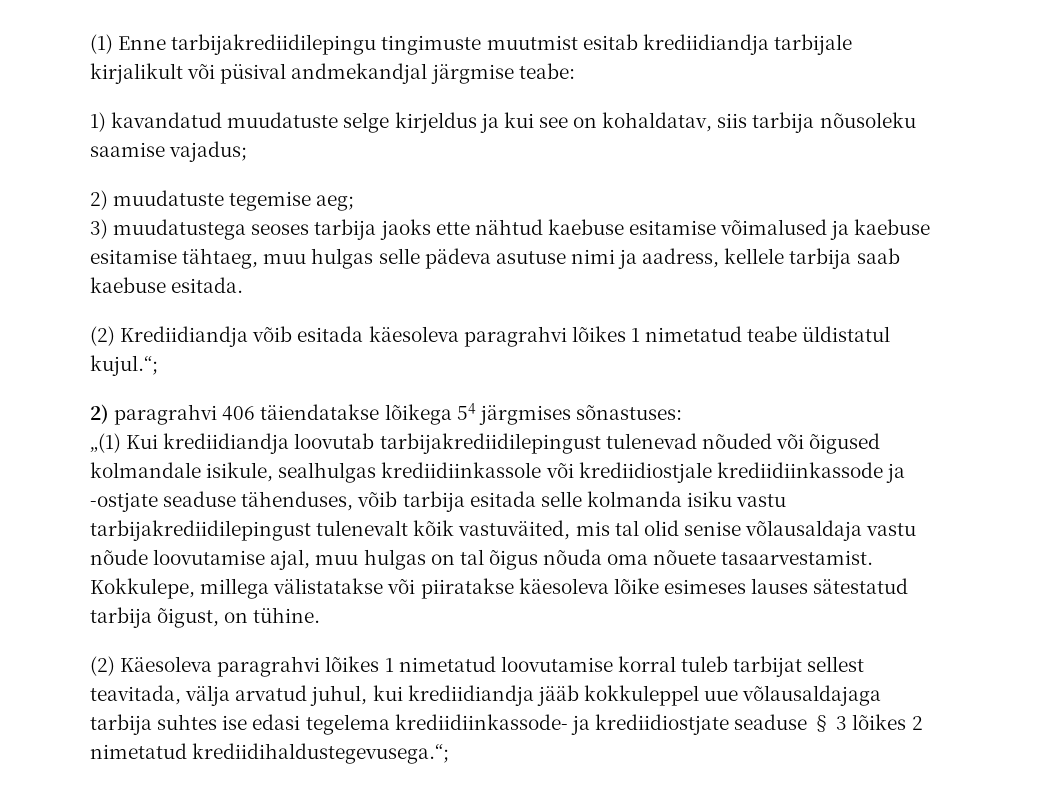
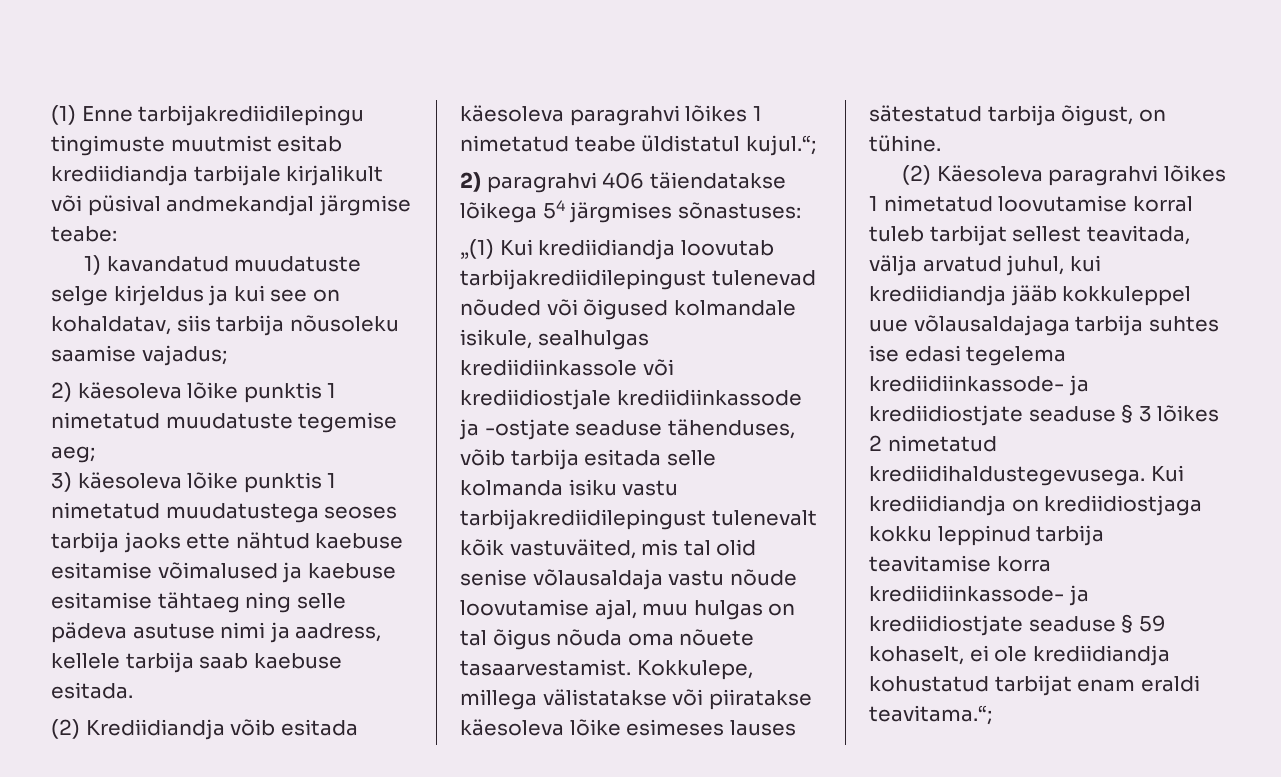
(108, 200) none -> [77,382,337,403] [51,412,160,429] käesoleva lõike punktis 1 nimetatud
(108, 229) none -> [77,472,337,493] [51,502,160,519] käesoleva lõike punktis 1 nimetatud
[182,248,374,269] tähtaeg, muu hulgas -> [157,592,292,613] tähtaeg ning
[192,743,450,764] krediidihaldustegevusega.“; -> [869,465,1184,486] [869,495,1203,516] [869,525,1105,546] [869,555,1051,572] [869,585,1089,606] [869,614,1166,636] [869,645,1170,666] [869,675,1200,696] [869,705,992,725] krediidihaldustegevusega. Kui krediidiandja on krediidiostjaga kokku leppinud tarbija teavitamise korra krediidiinkassode- ja krediidiostjate seaduse § 59 kohaselt, ei ole krediidiandja kohustatud tarbijat enam eraldi teavitama.“;

